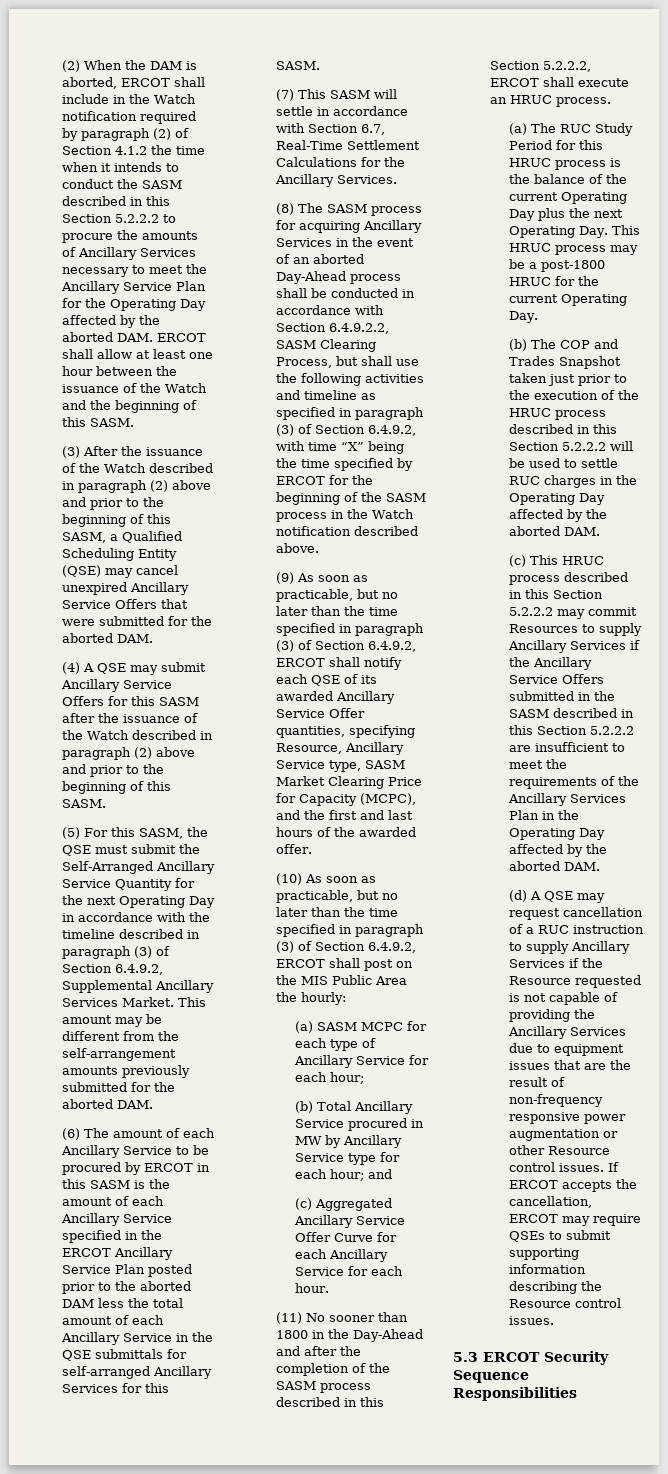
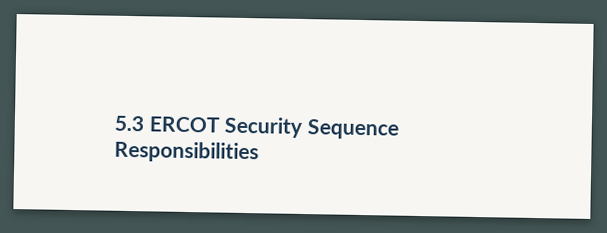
[62,60,198,72] [62,77,206,89] [62,94,197,104] [62,111,197,124] [62,128,190,141] [62,145,206,155] [62,162,180,172] [62,179,183,189] [62,196,171,206] [62,214,177,223] [62,230,199,243] [62,247,197,260] [62,264,208,277] [61,281,207,294] [62,298,207,311] [62,315,161,328] [62,332,207,342] [62,349,214,359] [62,366,178,376] [62,383,208,393] [62,400,198,413] [62,417,135,427] [62,446,204,458] [62,463,214,473] [62,480,212,493] [62,497,165,510] [62,514,172,527] [62,531,183,543] [62,548,178,561] [62,565,179,578] [62,582,190,595] [62,599,189,609] [62,616,213,626] [62,633,154,643] [62,662,207,675] [61,679,173,692] [62,696,200,706] [62,713,199,723] [62,730,214,740] [62,747,196,760] [62,764,165,777] [62,781,172,794] [62,799,107,808] [62,827,209,839] [62,844,201,856] [62,861,216,874] [62,878,196,891] [62,895,216,908] [62,912,211,922] [62,929,201,939] [62,946,171,959] [62,964,164,975] [62,980,215,993] [62,997,207,1007] [62,1014,163,1027] [62,1031,180,1041] [62,1048,177,1061] [62,1065,191,1078] [62,1082,176,1092] [62,1099,154,1109] [62,1128,216,1140] [61,1145,210,1158] [62,1162,211,1175] [62,1179,171,1189] [62,1196,165,1206] [61,1213,173,1226] [62,1230,163,1243] [62,1247,174,1260] [62,1264,193,1277] [62,1281,192,1294] [62,1298,184,1308] [62,1315,165,1325] [61,1332,214,1345] [62,1349,188,1361] [62,1366,213,1379] [62,1383,170,1393] [276,61,321,70] [276,89,398,101] [276,106,409,116] [276,123,386,135] [276,140,421,150] [276,157,406,167] [275,174,398,187] [276,203,423,216] [276,220,423,233] [276,237,415,247] [276,254,365,264] [276,271,402,284] [276,288,416,298] [276,305,385,315] [276,323,390,334] [276,339,377,352] [276,356,420,368] [276,373,425,386] [276,390,377,400] [276,407,425,420] [276,424,417,436] [276,441,405,454] [276,458,414,471] [276,475,374,485] [276,492,427,505] [276,509,415,522] [276,526,419,536] [276,543,320,553] [276,572,369,584] [276,589,399,602] [276,606,399,616] [276,623,425,636] [276,640,417,652] [276,657,403,670] [276,674,378,686] [276,691,396,704] [276,708,366,718] [276,725,416,738] [276,742,405,755] [276,760,406,772] [276,776,423,789] [276,793,417,806] [276,810,414,820] [276,827,417,837] [276,844,313,854] [276,873,377,885] [276,890,399,903] [276,907,399,917] [276,924,425,937] [276,941,417,953] [276,958,414,971] [276,975,408,985] [276,992,347,1005] [294,1021,427,1033] [294,1038,376,1051] [293,1055,429,1068] [294,1072,364,1084] [294,1101,413,1114] [294,1118,424,1131] [294,1135,402,1148] [294,1152,400,1165] [294,1169,392,1181] [294,1198,392,1211] [293,1215,405,1228] [294,1232,397,1242] [294,1249,388,1262] [294,1266,403,1276] [294,1283,329,1293] [276,1312,409,1324] [276,1329,424,1342] [276,1346,362,1356] [276,1363,391,1376] [276,1381,372,1393] [276,1397,385,1407] [490,61,592,72] [490,77,630,87] [490,95,612,107] [508,123,633,136] [508,140,603,150] [508,158,621,170] [508,174,627,184] [508,192,627,204] [508,208,623,221] [508,225,640,238] [508,243,638,255] [508,259,605,272] [508,276,599,286] [508,294,627,306] [508,311,538,323] [508,339,618,351] [508,356,621,369] [508,373,627,386] [508,390,639,400] [508,408,606,420] [508,424,617,434] [508,441,633,451] [508,458,618,468] [508,475,637,488] [508,493,605,505] [508,509,607,522] [508,526,600,536] [508,555,604,567] [508,572,628,585] [508,589,603,599] [508,607,637,619] [508,623,642,636] [507,640,640,653] [508,657,592,670] [508,674,604,684] [508,691,615,701] [508,708,634,718] [508,725,634,735] [508,742,625,752] [508,759,567,769] [508,776,639,789] [507,793,626,806] [508,810,579,820] [508,828,605,840] [508,844,607,857] [508,861,600,871] [508,890,605,903] [508,907,643,920] [508,924,644,934] [508,941,630,954] [508,958,603,968] [508,975,641,988] [508,992,618,1005] [508,1009,595,1022] [507,1026,626,1039] [508,1043,624,1056] [508,1060,631,1070] [508,1077,565,1087] [508,1094,603,1107] [508,1112,626,1124] [508,1129,618,1141] [508,1145,610,1155] [508,1162,619,1172] [508,1179,637,1192] [508,1196,592,1208] [508,1214,641,1226] [508,1230,611,1242] [508,1248,579,1260] [508,1264,586,1274] [508,1281,602,1294] [508,1298,621,1308] [508,1316,554,1325] (2) When the DAM is aborted, ERCOT shall include in the Watch notification required by paragraph (2) of Section 4.1.2 the time when it intends to conduct the SASM described in this Section 5.2.2.2 to procure the amounts of Ancillary Services necessary to meet the Ancillary Service Plan for the Operating Day affected by the aborted DAM. ERCOT shall allow at least one hour between the issuance of the Watch and the beginning of this SASM. // (3) After the issuance of the Watch described in paragraph (2) above and prior to the beginning of this SASM, a Qualified Scheduling Entity (QSE) may cancel unexpired Ancillary Service Offers that were submitted for the aborted DAM. // (4) A QSE may submit Ancillary Service Offers for this SASM after the issuance of the Watch described in paragraph (2) above and prior to the beginning of this SASM. // (5) For this SASM, the QSE must submit the Self-Arranged Ancillary Service Quantity for the next Operating Day in accordance with the timeline described in paragraph (3) of Section 6.4.9.2, Supplemental Ancillary Services Market. This amount may be different from the self-arrangement amounts previously submitted for the aborted DAM. // (6) The amount of each Ancillary Service to be procured by ERCOT in this SASM is the amount of each Ancillary Service specified in the ERCOT Ancillary Service Plan posted prior to the aborted DAM less the total amount of each Ancillary Service in the QSE submittals for self-arranged Ancillary Services for this SASM. // (7) This SASM will settle in accordance with Section 6.7, Real-Time Settlement Calculations for the Ancillary Services. // (8) The SASM process for acquiring Ancillary Services in the event of an aborted Day-Ahead process shall be conducted in accordance with Section 6.4.9.2.2, SASM Clearing Process, but shall use the following activities and timeline as specified in paragraph (3) of Section 6.4.9.2, with time “X” being the time specified by ERCOT for the beginning of the SASM process in the Watch notification described above. // (9) As soon as practicable, but no later than the time specified in paragraph (3) of Section 6.4.9.2, ERCOT shall notify each QSE of its awarded Ancillary Service Offer quantities, specifying Resource, Ancillary Service type, SASM Market Clearing Price for Capacity (MCPC), and the first and last hours of the awarded offer. // (10) As soon as practicable, but no later than the time specified in paragraph (3) of Section 6.4.9.2, ERCOT shall post on the MIS Public Area the hourly: // (a) SASM MCPC for each type of Ancillary Service for each hour; // (b) Total Ancillary Service procured in MW by Ancillary Service type for each hour; and // (c) Aggregated Ancillary Service Offer Curve for each Ancillary Service for each hour. // (11) No sooner than 1800 in the Day-Ahead and after the completion of the SASM process described in this Section 5.2.2.2, ERCOT shall execute an HRUC process. // (a) The RUC Study Period for this HRUC process is the balance of the current Operating Day plus the next Operating Day. This HRUC process may be a post-1800 HRUC for the current Operating Day. // (b) The COP and Trades Snapshot taken just prior to the execution of the HRUC process described in this Section 5.2.2.2 will be used to settle RUC charges in the Operating Day affected by the aborted DAM. // (c) This HRUC process described in this Section 5.2.2.2 may commit Resources to supply Ancillary Services if the Ancillary Service Offers submitted in the SASM described in this Section 5.2.2.2 are insufficient to meet the requirements of the Ancillary Services Plan in the Operating Day affected by the aborted DAM. // (d) A QSE may request cancellation of a RUC instruction to supply Ancillary Services if the Resource requested is not capable of providing the Ancillary Services due to equipment issues that are the result of non-frequency responsive power augmentation or other Resource control issues. If ERCOT accepts the cancellation, ERCOT may require QSEs to submit supporting information describing the Resource control issues. // -> (114, 123) none

